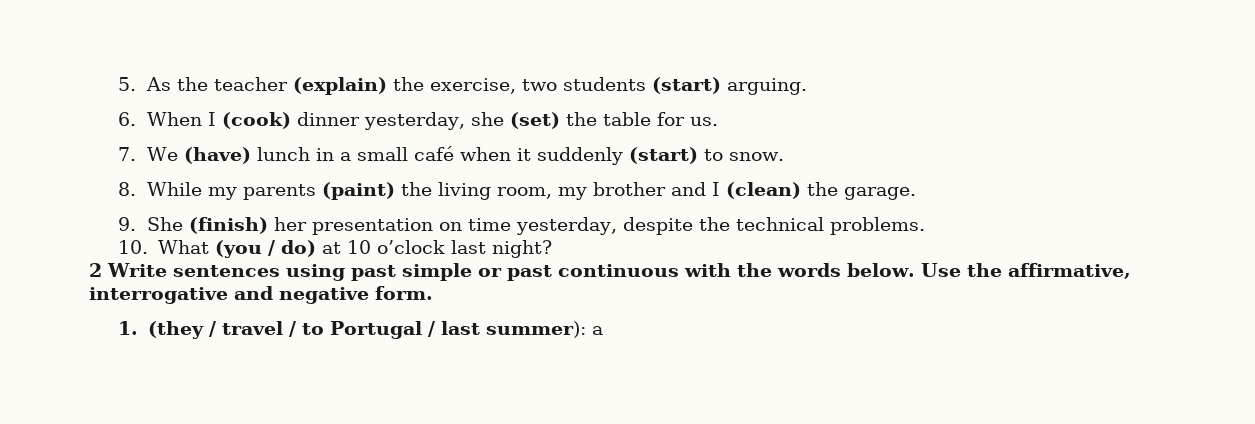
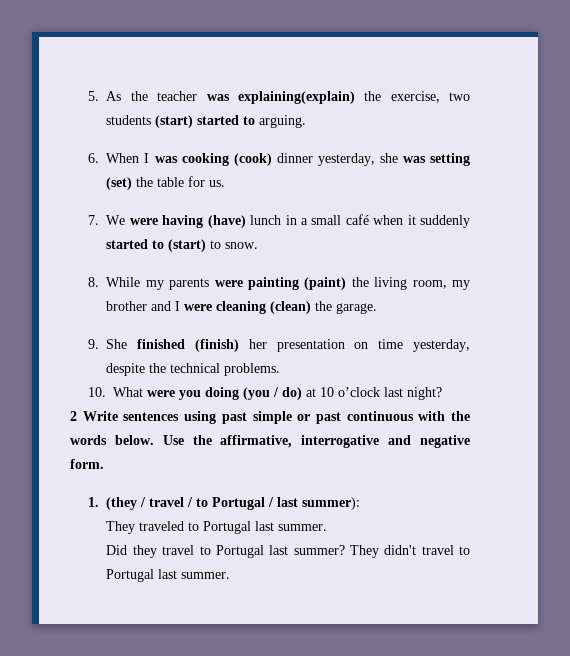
[293,77,388,95] (explain) -> [206,91,355,104] was explaining(explain)
(722, 85) none -> [197,115,256,125] started to
(217, 119) none -> [154,153,229,166] was cooking
(505, 119) none -> [402,153,471,166] was setting
(179, 154) none -> [129,215,204,228] were having
(624, 156) none -> [106,239,165,249] started to
(317, 192) none -> [214,277,300,290] were painting
(721, 189) none -> [184,301,267,314] were cleaning
(184, 224) none -> [137,339,186,349] finished
(209, 247) none -> [147,387,240,400] were you doing
[591,326,603,335] a -> [106,521,328,534] [106,545,471,558] [106,569,231,582] // They traveled to Portugal last summer. // Did they travel to Portugal last summer? They didn't travel to Portugal last summer.

